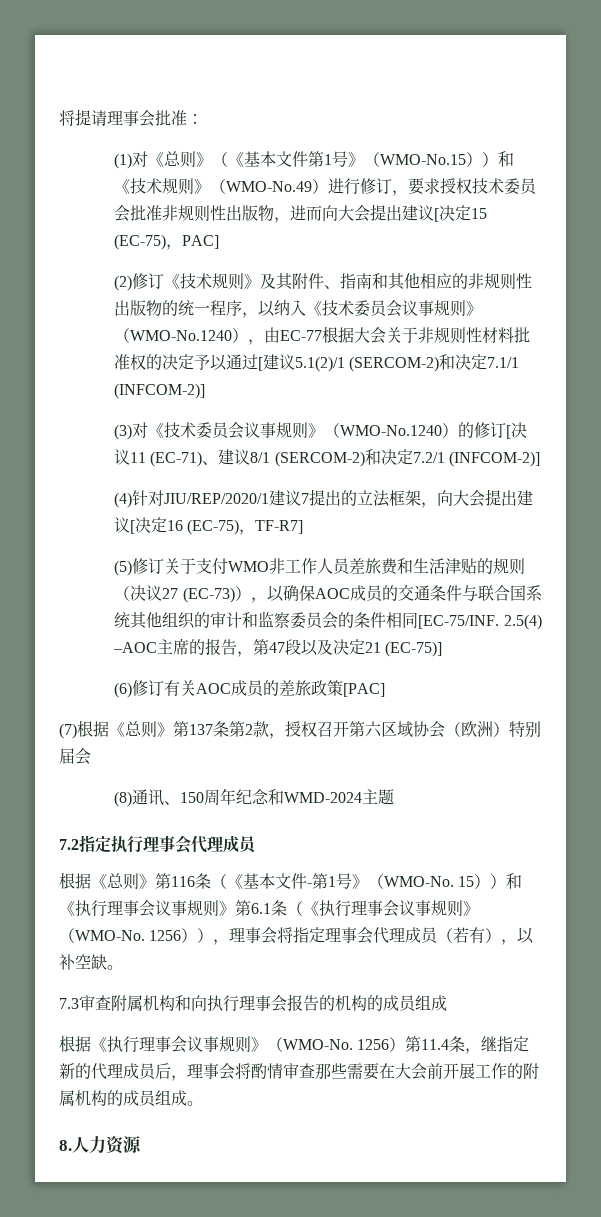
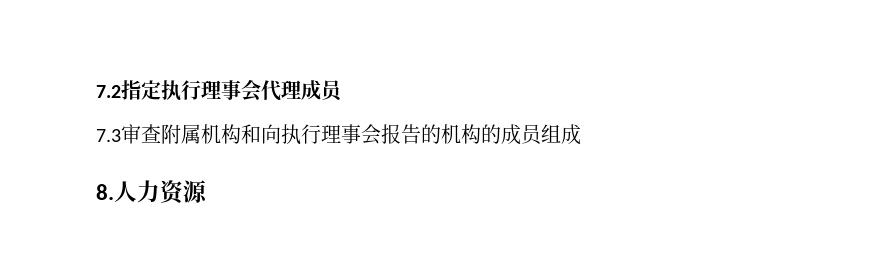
[59,109,203,127] [114,151,515,169] [114,178,538,196] [114,204,488,223] [114,234,220,250] [114,273,533,291] [114,299,483,318] [114,326,531,345] [114,354,520,372] [114,383,206,399] [114,422,528,440] [114,449,541,467] [114,489,534,508] [114,517,304,535] [114,558,526,576] [114,584,542,603] [114,611,542,630] [113,638,443,657] [114,680,386,698] [59,720,541,739] [59,748,91,765] [114,788,395,807] 将提请理事会批准： // (1)对《总则》（《基本文件第1号》（WMO-No.15））和《技术规则》（WMO-No.49）进行修订，要求授权技术委员会批准非规则性出版物，进而向大会提出建议[决定15 (EC-75)，PAC] // (2)修订《技术规则》及其附件、指南和其他相应的非规则性出版物的统一程序，以纳入《技术委员会议事规则》（WMO-No.1240），由EC-77根据大会关于非规则性材料批准权的决定予以通过[建议5.1(2)/1 (SERCOM-2)和决定7.1/1 (INFCOM-2)] // (3)对《技术委员会议事规则》（WMO-No.1240）的修订[决议11 (EC-71)、建议8/1 (SERCOM-2)和决定7.2/1 (INFCOM-2)] // (4)针对JIU/REP/2020/1建议7提出的立法框架，向大会提出建议[决定16 (EC-75)，TF-R7] // (5)修订关于支付WMO非工作人员差旅费和生活津贴的规则（决议27 (EC-73)），以确保AOC成员的交通条件与联合国系统其他组织的审计和监察委员会的条件相同[EC-75/INF. 2.5(4) –AOC主席的报告，第47段以及决定21 (EC-75)] // (6)修订有关AOC成员的差旅政策[PAC] // (7)根据《总则》第137条第2款，授权召开第六区域协会（欧洲）特别届会 // (8)通讯、150周年纪念和WMD-2024主题 // -> (96, 91) none
[59,872,523,890] [59,900,479,917] [59,927,535,945] [59,954,123,970] // 根据《总则》第116条（《基本文件-第1号》（WMO-No. 15））和《执行理事会议事规则》第6.1条（《执行理事会议事规则》（WMO-No. 1256）），理事会将指定理事会代理成员（若有），以补空缺。 -> (344, 91) none
[59,1035,530,1054] [59,1062,539,1081] [59,1090,203,1107] // 根据《执行理事会议事规则》（WMO-No. 1256）第11.4条，继指定新的代理成员后，理事会将酌情审查那些需要在大会前开展工作的附属机构的成员组成。 -> (581, 134) none

